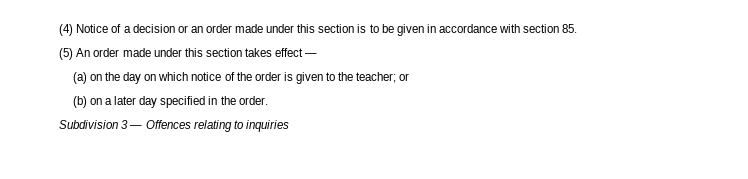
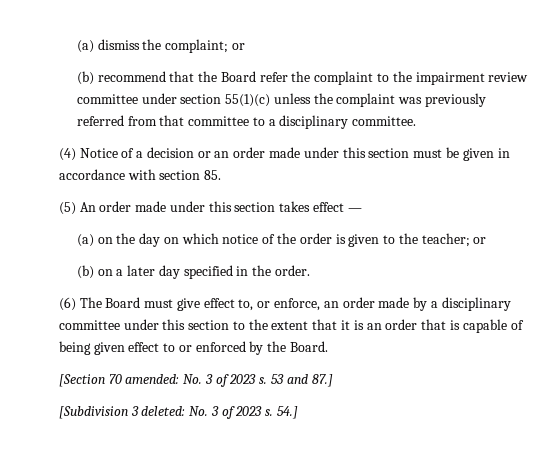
(59, 30) none -> [76,39,245,53] [76,71,529,85] [76,93,486,107] [76,115,417,129] (a) dismiss the complaint; or // (b) recommend that the Board refer the complaint to the impairment review committee under section 55(1)(c) unless the complaint was previously referred from that committee to a disciplinary committee. //
[357,24,379,33] is to -> [413,149,443,158] must
[59,120,289,132] Subdivision 3 — Offences relating to inquiries -> [58,297,511,311] [58,319,524,333] [58,341,329,355] [58,374,333,387] [58,406,299,419] (6) The Board must give effect to, or enforce, an order made by a disciplinary committee under this section to the extent that it is an order that is capable of being given effect to or enforced by the Board. // [Section 70 amended: No. 3 of 2023 s. 53 and 87.] // [Subdivision 3 deleted: No. 3 of 2023 s. 54.]

